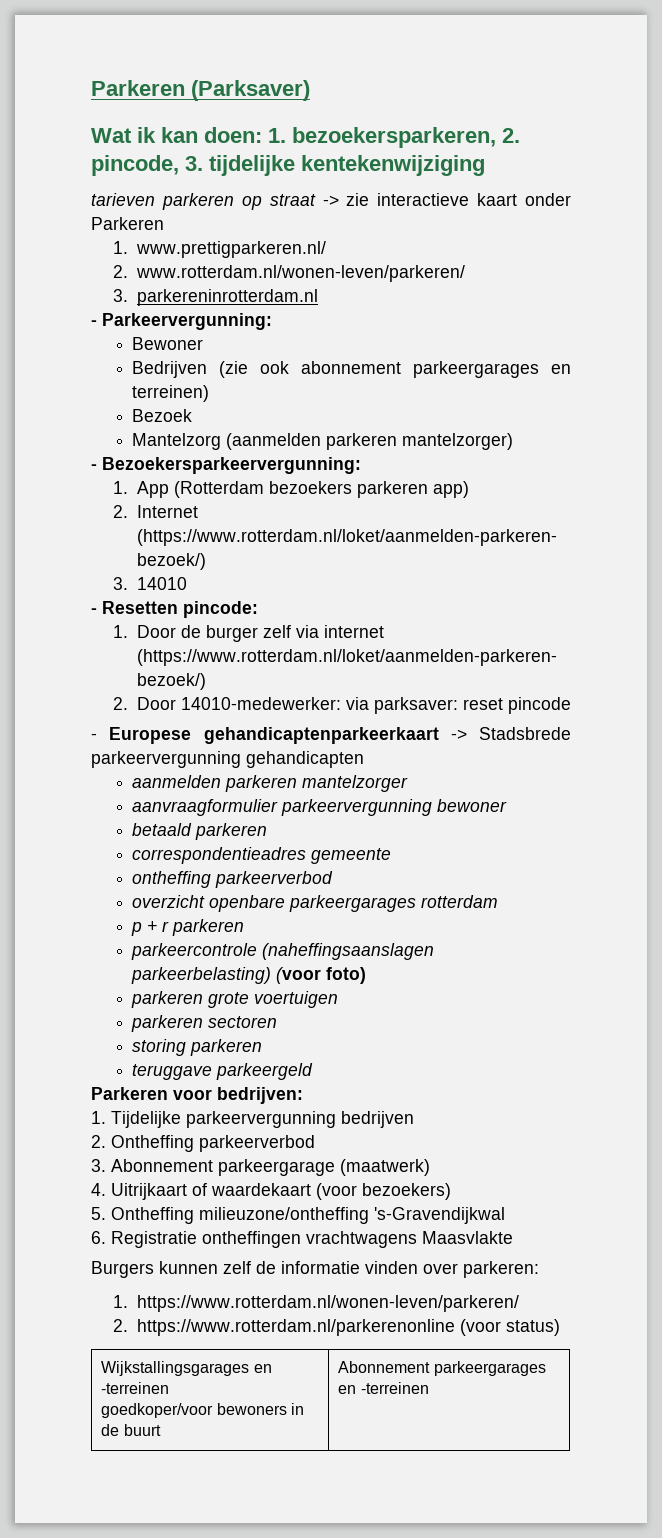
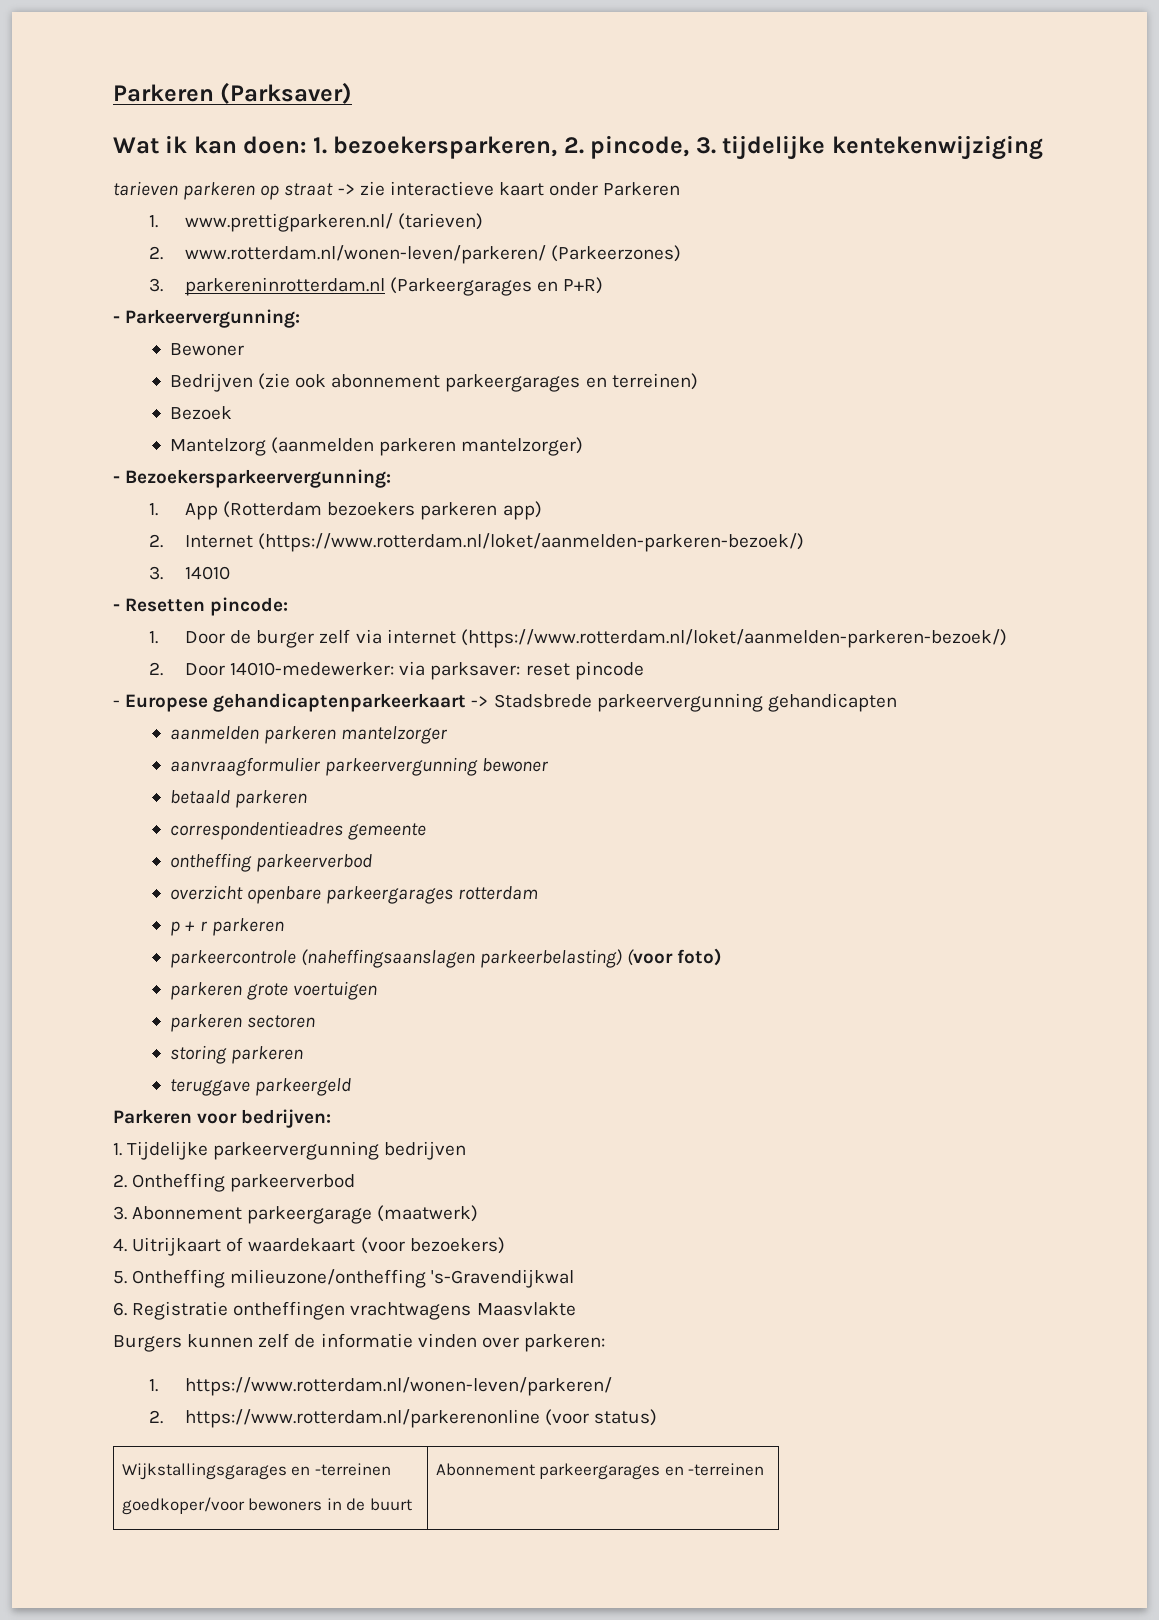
(326, 249) none -> [398,213,484,230] (tarieven)
(465, 273) none -> [551,245,682,262] (Parkeerzones)
(318, 297) none -> [390,277,604,296] (Parkeergarages en P+R)

